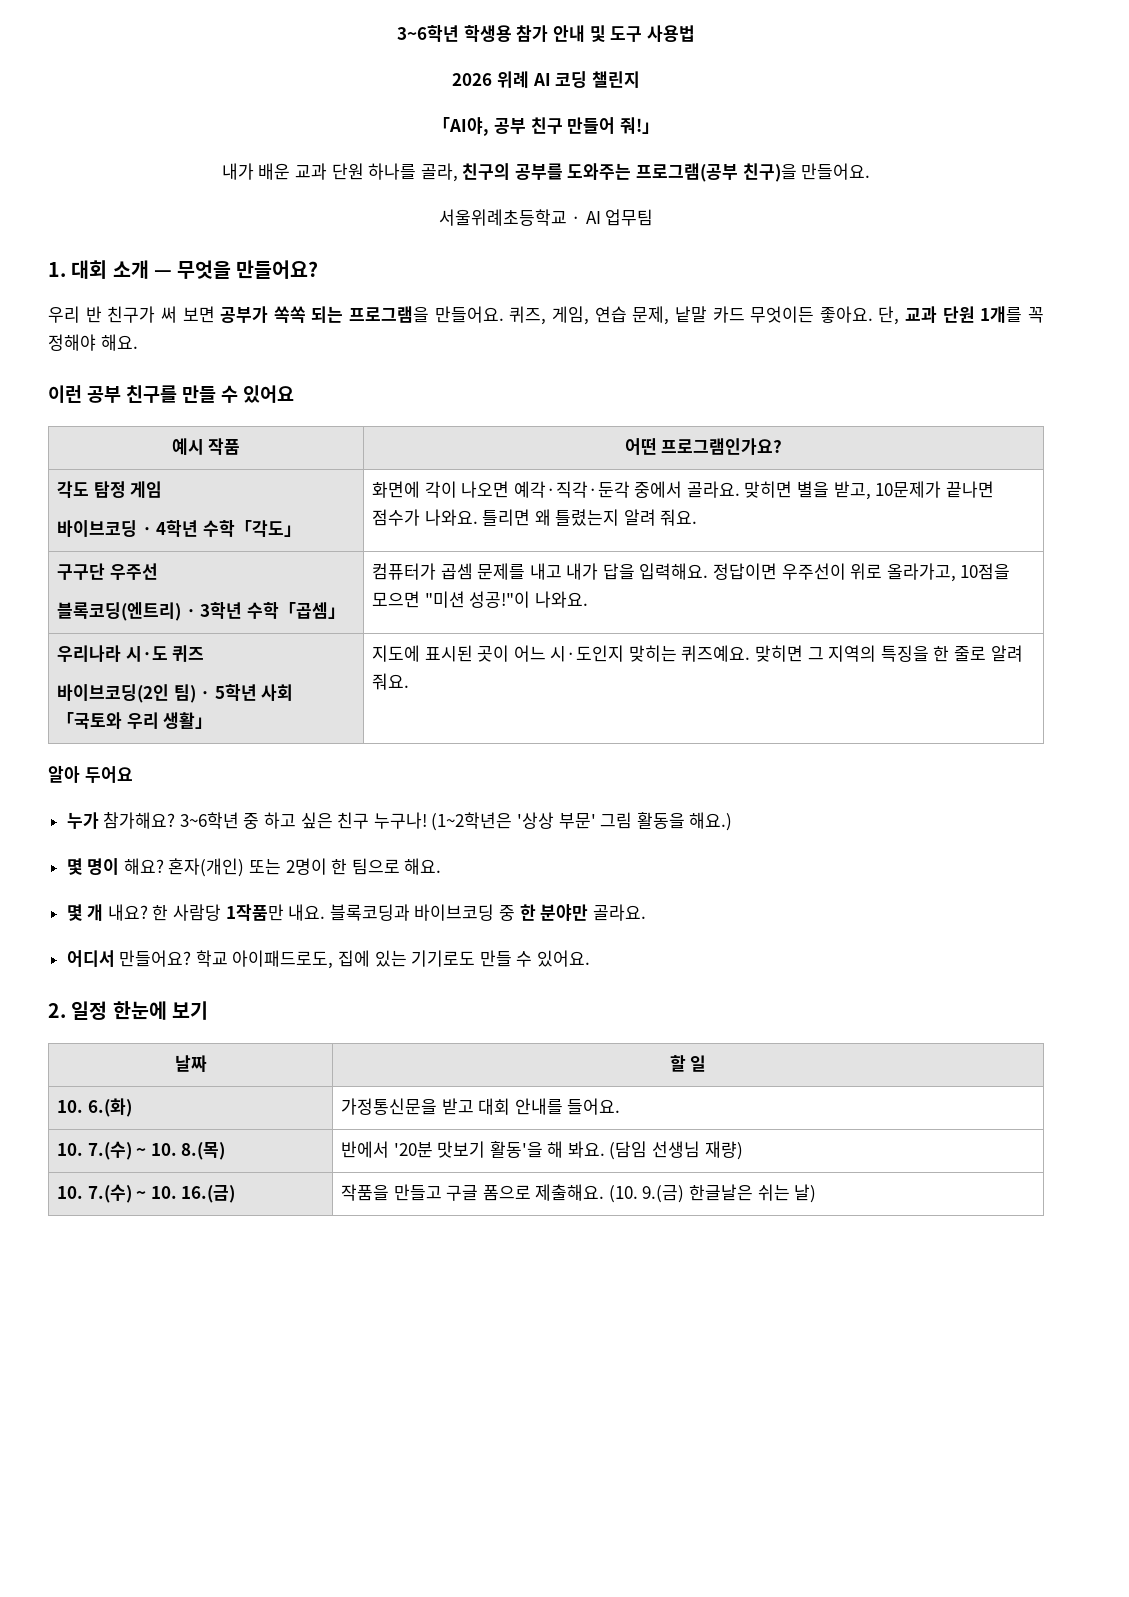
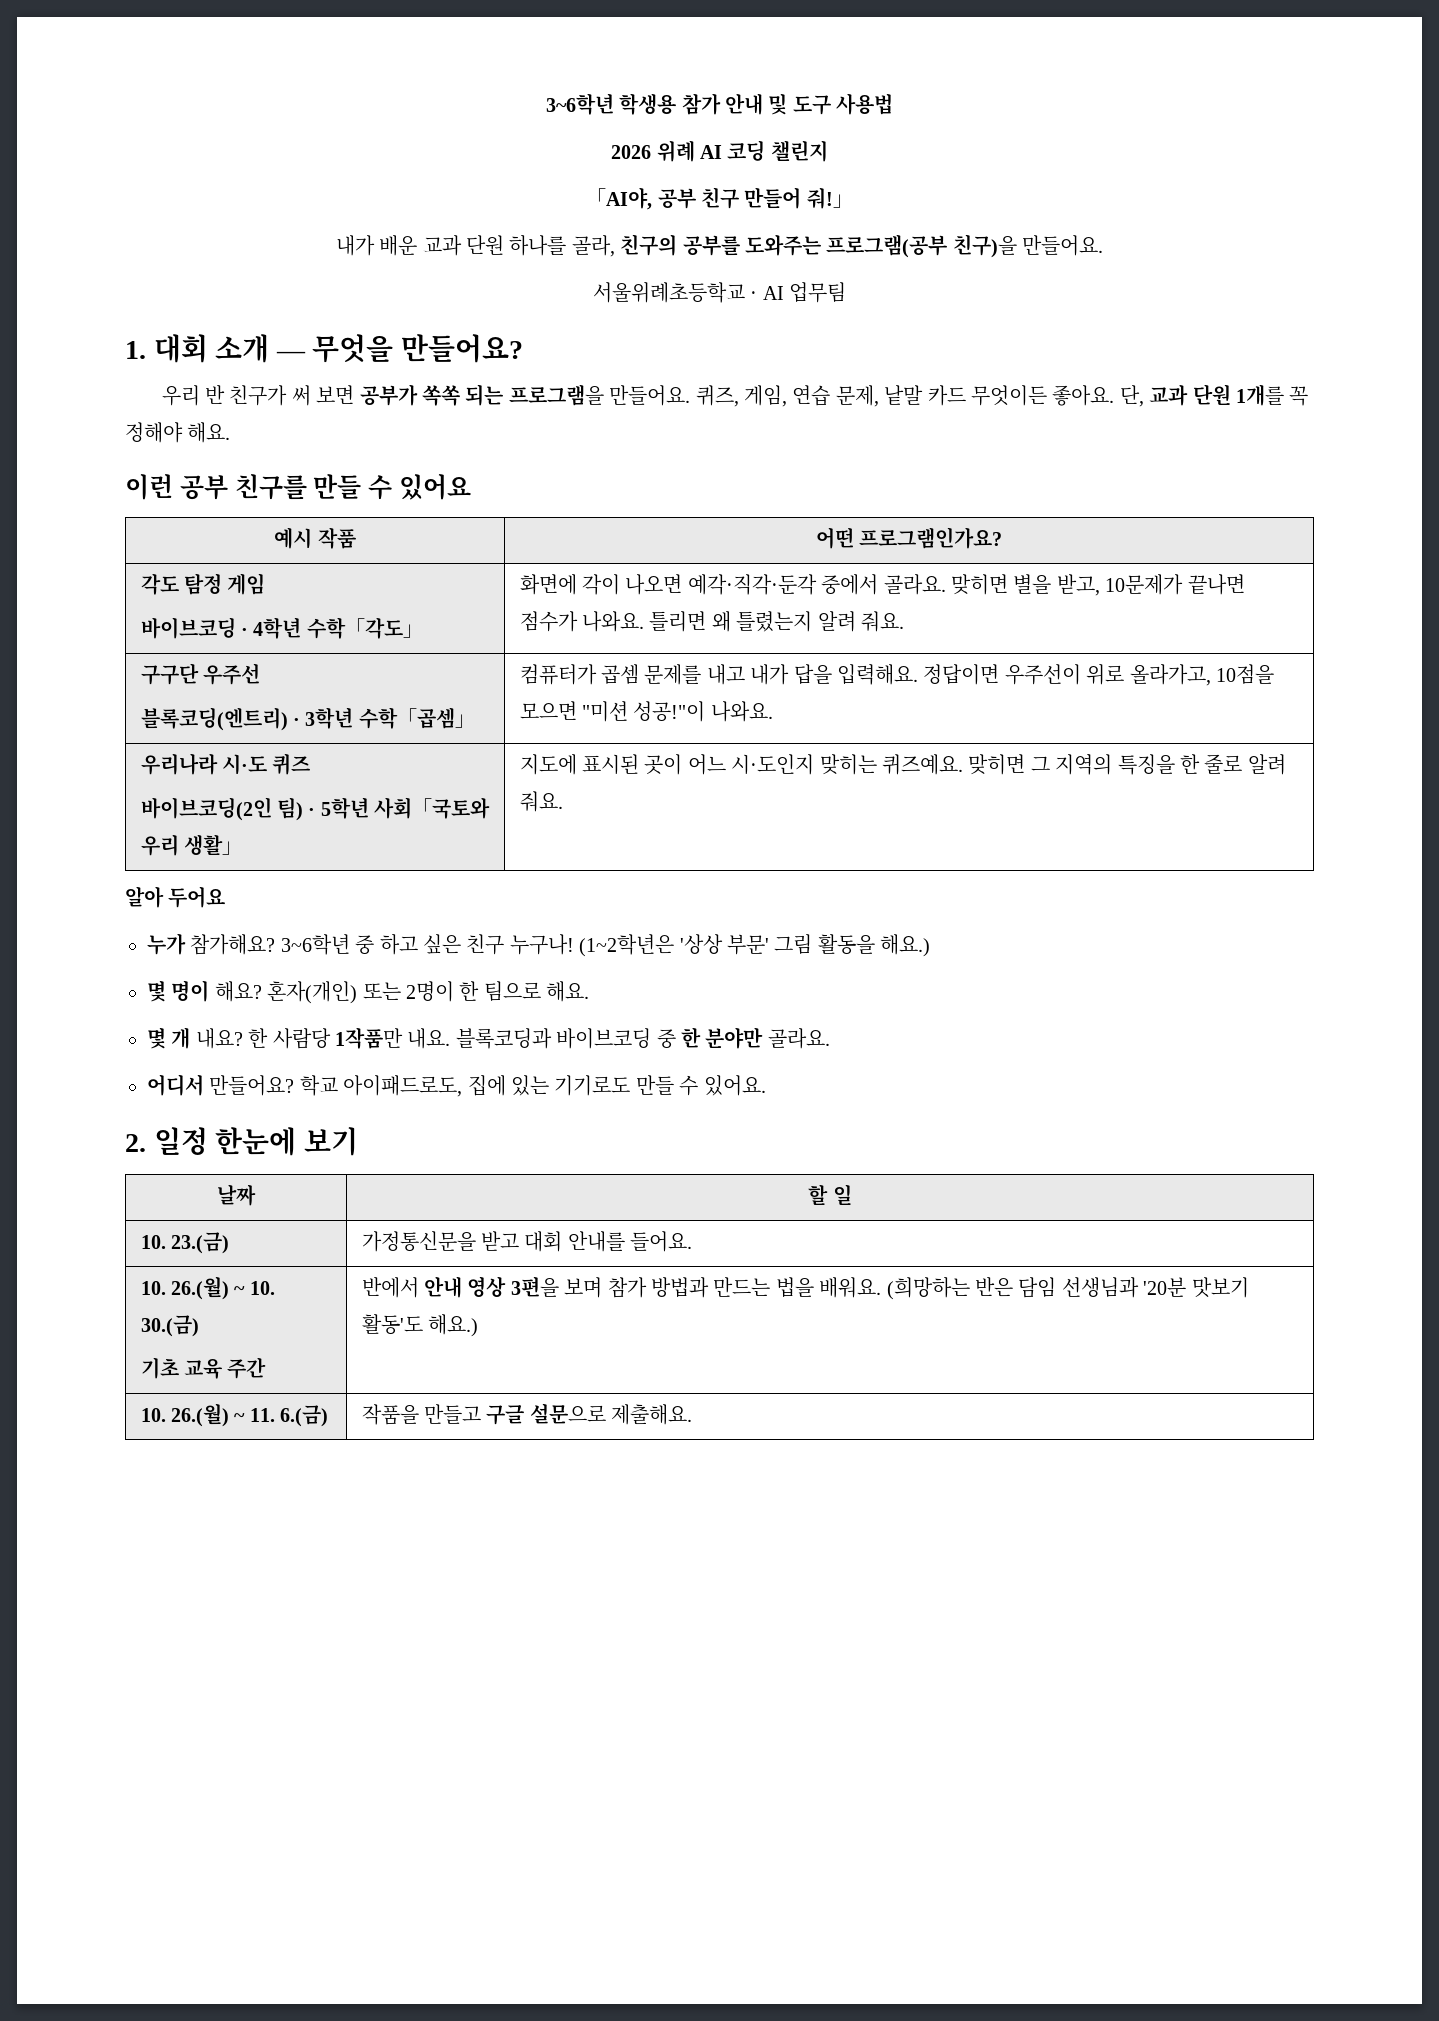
[87,1098,132,1117] 6.(화) -> [170,1232,229,1254] 23.(금)
[87,1141,226,1160] [340,1141,743,1160] [56,1184,236,1203] [340,1184,817,1203] 7.(수) ~ 10. 8.(목) | 반에서 '20분 맛보기 활동'을 해 봐요. (담임 선생님 재량) // 10. 7.(수) ~ 10. 16.(금) | 작품을 만들고 구글 폼으로 제출해요. (10. 9.(금) 한글날은 쉬는 날) -> [170,1277,275,1300] [140,1315,199,1337] [140,1357,267,1379] [361,1276,1249,1300] [361,1314,478,1337] [140,1404,329,1427] [361,1403,693,1425] 26.(월) ~ 10. 30.(금) // 기초 교육 주간 | 반에서 안내 영상 3편을 보며 참가 방법과 만드는 법을 배워요. (희망하는 반은 담임 선생님과 '20분 맛보기 활동'도 해요.) // 10. 26.(월) ~ 11. 6.(금) | 작품을 만들고 구글 설문으로 제출해요.

